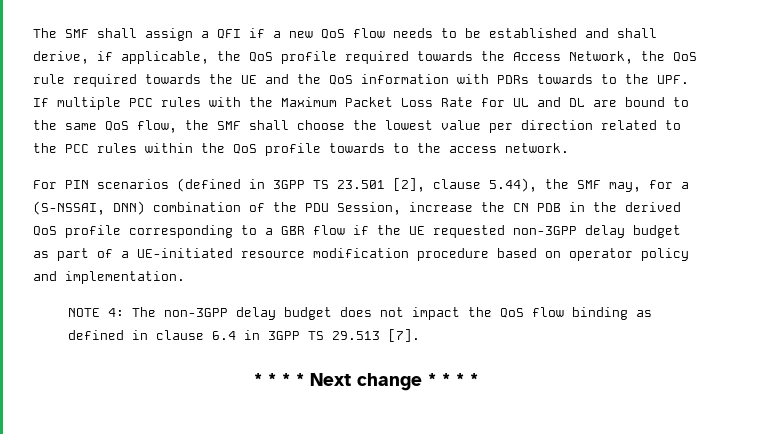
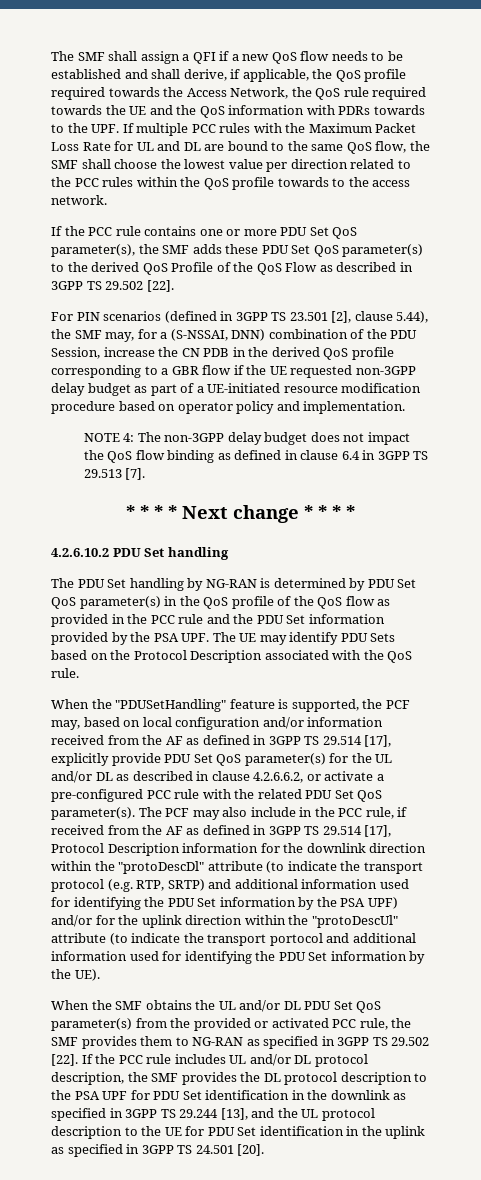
(569, 148) none -> [51,226,358,239] [51,244,424,257] [51,262,413,275] [51,280,174,292] // If the PCC rule contains one or more PDU Set QoS parameter(s), the SMF adds these PDU Set QoS parameter(s) to the derived QoS Profile of the QoS Flow as described in 3GPP TS 29.502 [22].
(478, 379) none -> [51,547,229,560] [51,578,417,591] [51,596,391,609] [51,614,385,627] [51,632,396,645] [51,650,413,663] [51,668,79,678] [51,699,410,712] [51,717,384,730] [51,735,392,747] [51,753,393,766] [51,771,384,783] [51,789,383,802] [51,807,408,820] [51,825,392,837] [51,843,427,856] [51,861,423,874] [51,879,409,892] [51,897,398,910] [51,915,398,928] [51,933,416,946] [51,951,426,964] [51,969,100,981] [51,1000,382,1013] [51,1018,412,1031] [51,1036,430,1049] [51,1054,368,1067] [51,1072,428,1085] [51,1090,407,1100] [51,1108,375,1121] [51,1126,426,1139] [51,1144,265,1157] // 4.2.6.10.2 PDU Set handling // The PDU Set handling by NG-RAN is determined by PDU Set QoS parameter(s) in the QoS profile of the QoS flow as provided in the PCC rule and the PDU Set information provided by the PSA UPF. The UE may identify PDU Sets based on the Protocol Description associated with the QoS rule. // When the "PDUSetHandling" feature is supported, the PCF may, based on local configuration and/or information received from the AF as defined in 3GPP TS 29.514 [17], explicitly provide PDU Set QoS parameter(s) for the UL and/or DL as described in clause 4.2.6.6.2, or activate a pre-configured PCC rule with the related PDU Set QoS parameter(s). The PCF may also include in the PCC rule, if received from the AF as defined in 3GPP TS 29.514 [17], Protocol Description information for the downlink direction within the "protoDescDl" attribute (to indicate the transport protocol (e.g. RTP, SRTP) and additional information used for identifying the PDU Set information by the PSA UPF) and/or for the uplink direction within the "protoDescUl" attribute (to indicate the transport portocol and additional information used for identifying the PDU Set information by the UE). // When the SMF obtains the UL and/or DL PDU Set QoS parameter(s) from the provided or activated PCC rule, the SMF provides them to NG-RAN as specified in 3GPP TS 29.502 [22]. If the PCC rule includes UL and/or DL protocol description, the SMF provides the DL protocol description to the PSA UPF for PDU Set identification in the downlink as specified in 3GPP TS 29.244 [13], and the UL protocol description to the UE for PDU Set identification in the uplink as specified in 3GPP TS 24.501 [20].

